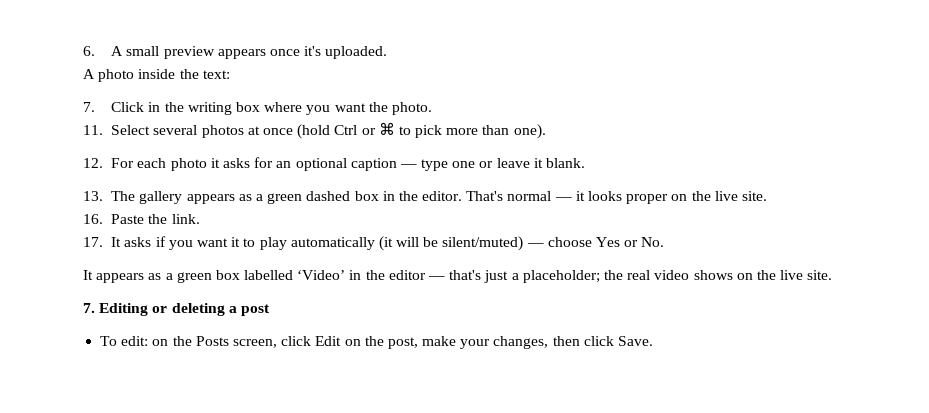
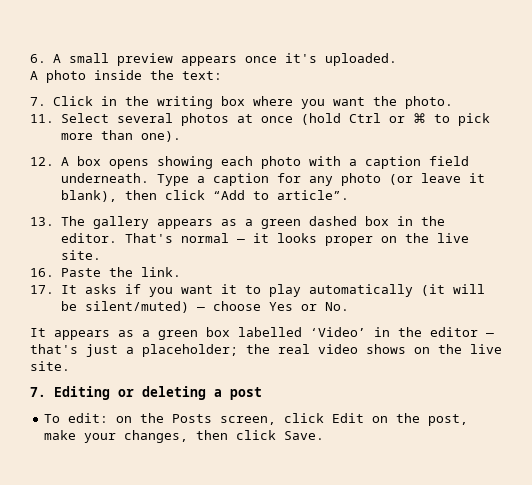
[111,157,585,171] For each photo it asks for an optional caption — type one or leave it blank. -> [60,156,469,169] [60,173,485,186] [60,190,349,202] A box opens showing each photo with a caption field underneath. Type a caption for any photo (or leave it blank), then click “Add to article”.

